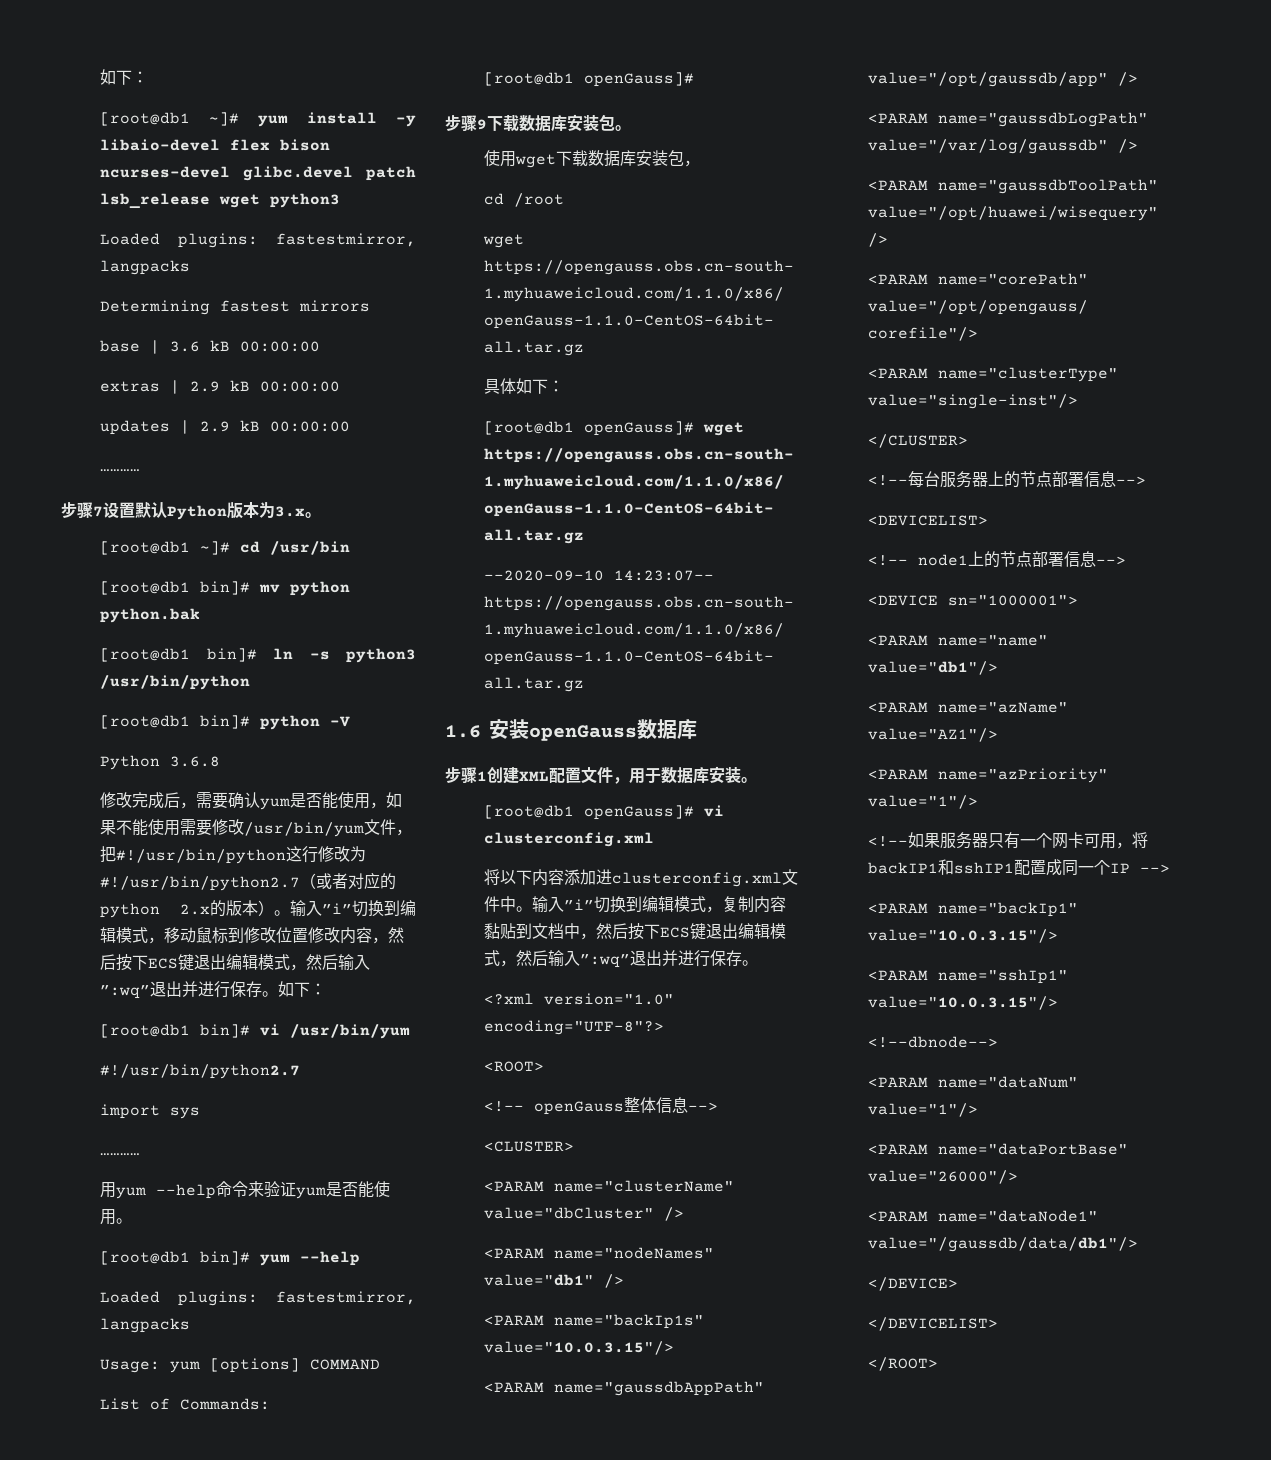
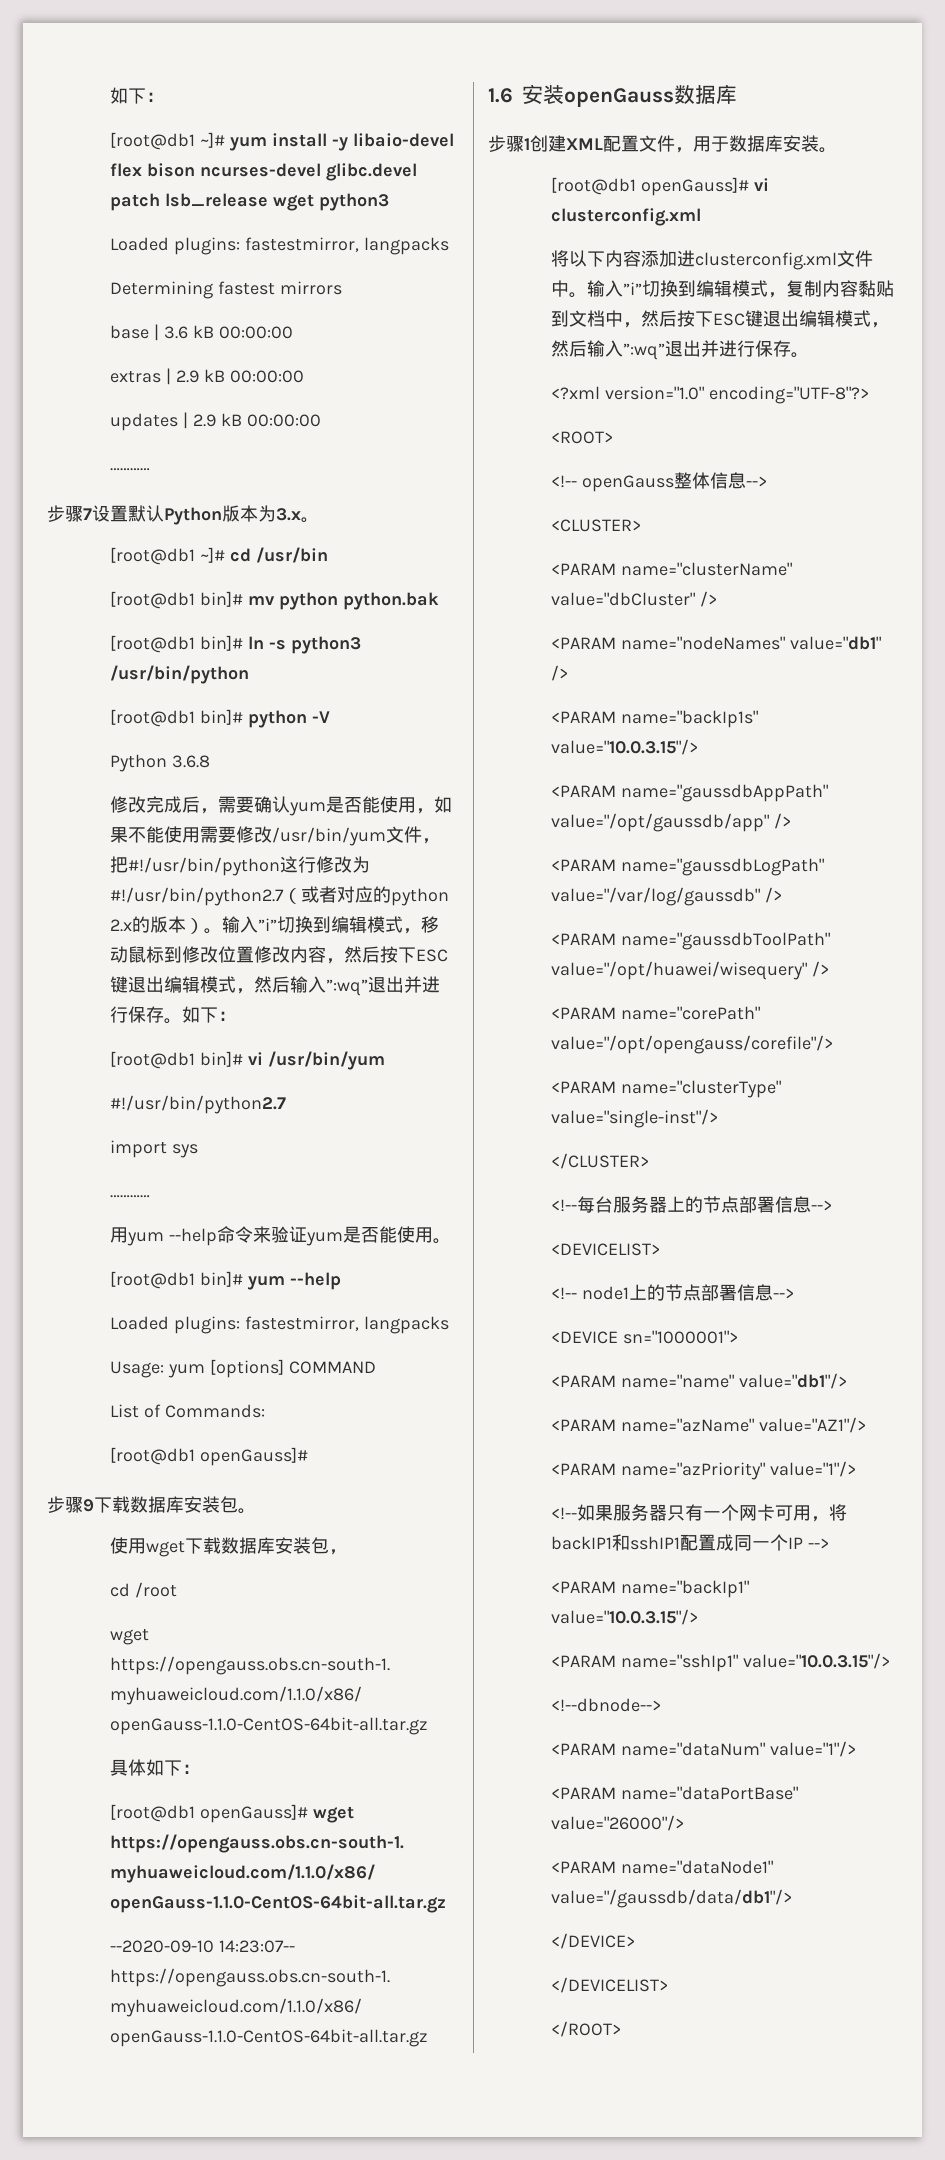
[148,958,179,969] ECS -> [416,949,449,962] ESC
[660,927,691,938] ECS -> [713,313,746,326] ESC

